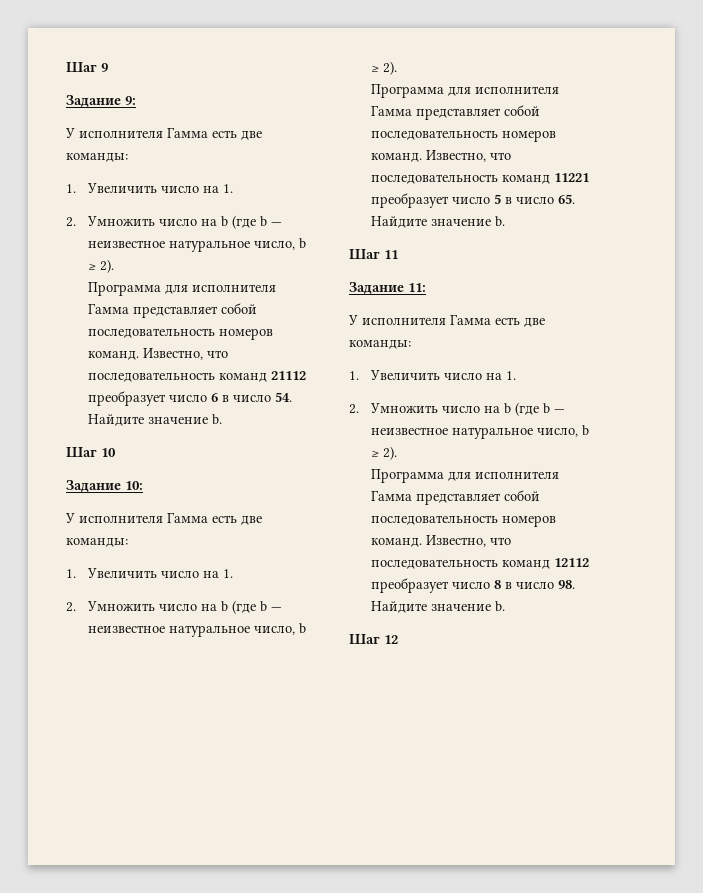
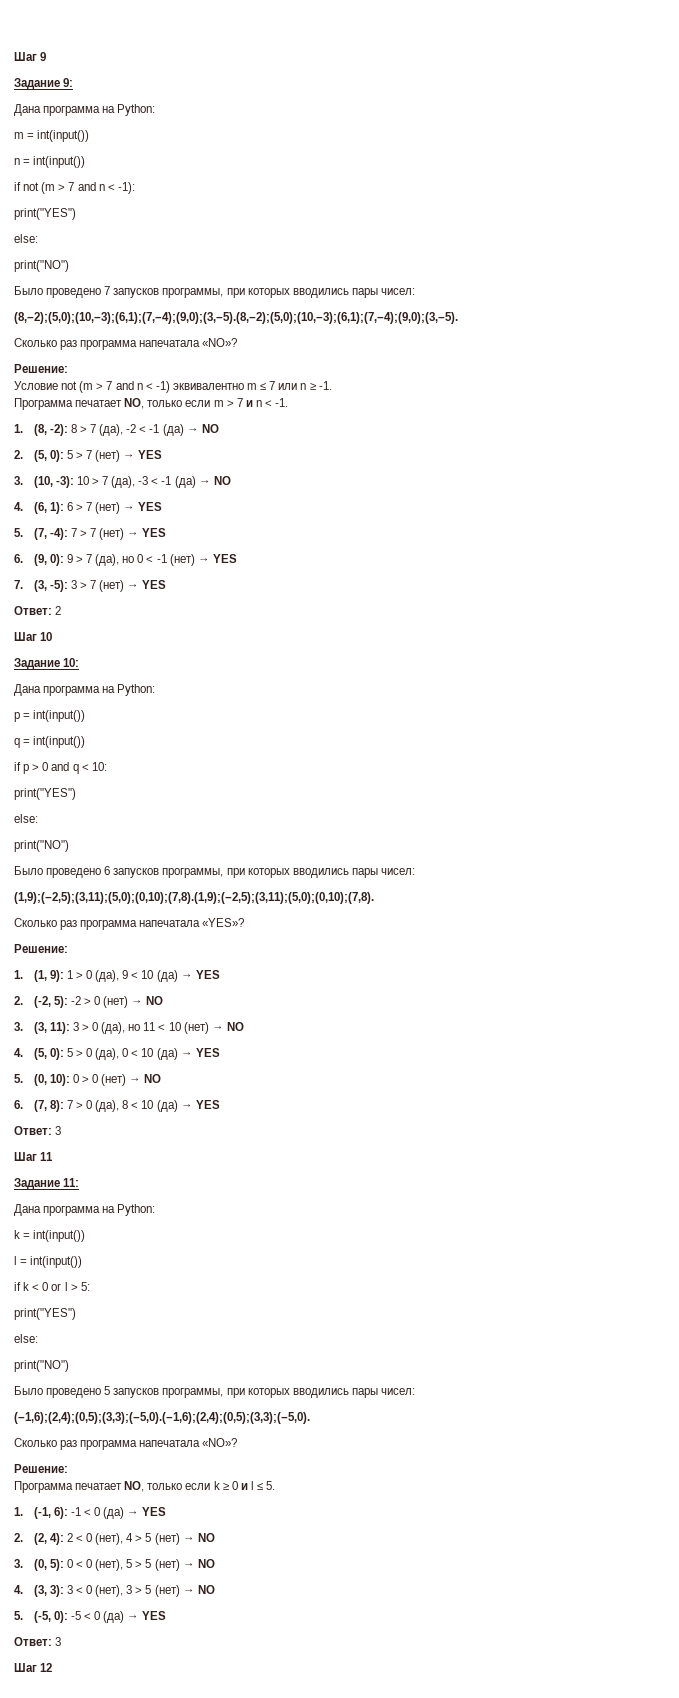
[65,128,262,140] [66,153,128,162] [66,183,233,193] [66,215,282,229] [87,238,306,252] [87,259,114,273] [87,282,276,296] [87,303,257,318] [87,328,273,340] [87,348,228,360] [87,371,306,382] [87,391,292,406] [87,414,222,426] [66,447,116,457] [66,480,143,493] [65,513,262,525] [66,538,128,547] [66,568,233,578] [66,600,282,614] [87,623,306,637] [370,61,397,75] [370,84,559,98] [370,105,540,120] [370,130,556,142] [370,150,511,162] [370,173,589,184] [370,193,575,208] [370,216,505,228] [349,249,398,259] [349,282,426,295] [348,315,545,327] [349,340,411,349] [349,370,516,380] [349,402,565,416] [370,425,589,439] [370,446,397,460] [370,469,559,483] [370,490,540,505] [370,515,556,527] [370,535,511,547] [370,558,589,569] [370,578,575,593] [370,601,505,613] У исполнителя Гамма есть две команды: // 1. Увеличить число на 1. // 2. Умножить число на b (где b — неизвестное натуральное число, b ≥ 2). // Программа для исполнителя Гамма представляет собой последовательность номеров команд. Известно, что последовательность команд 21112 преобразует число 6 в число 54. Найдите значение b. // Шаг 10 // Задание 10: // У исполнителя Гамма есть две команды: // 1. Увеличить число на 1. // 2. Умножить число на b (где b — неизвестное натуральное число, b ≥ 2). // Программа для исполнителя Гамма представляет собой последовательность номеров команд. Известно, что последовательность команд 11221 преобразует число 5 в число 65. Найдите значение b. // Шаг 11 // Задание 11: // У исполнителя Гамма есть две команды: // 1. Увеличить число на 1. // 2. Умножить число на b (где b — неизвестное натуральное число, b ≥ 2). // Программа для исполнителя Гамма представляет собой последовательность номеров команд. Известно, что последовательность команд 12112 преобразует число 8 в число 98. Найдите значение b. -> [14,104,156,116] [14,130,90,142] [14,156,86,168] [14,182,135,194] [14,208,76,220] [14,234,38,243] [14,260,69,272] [14,286,415,298] [14,312,458,324] [14,338,238,350] [14,364,68,373] [14,381,332,393] [14,398,289,410] [14,424,219,436] [14,450,163,462] [14,476,231,488] [14,502,163,514] [14,528,167,540] [14,554,237,566] [14,580,167,592] [14,606,62,615] [14,632,53,641] [14,658,80,670] [14,684,156,696] [14,710,86,722] [14,736,86,748] [14,762,107,774] [14,788,76,800] [14,814,38,823] [14,840,69,852] [14,866,415,878] [14,892,374,904] [14,918,245,930] [14,944,68,953] [14,970,220,982] [14,996,164,1008] [14,1022,244,1034] [14,1048,220,1060] [14,1074,162,1086] [14,1100,220,1112] [14,1126,62,1135] [14,1152,54,1161] [14,1178,80,1190] [14,1204,156,1216] [14,1230,86,1242] [14,1256,83,1268] [14,1282,90,1291] [14,1308,76,1320] [14,1334,38,1343] [14,1360,69,1372] [14,1386,415,1398] [14,1412,310,1424] [14,1438,238,1450] [14,1464,68,1473] [14,1481,276,1493] [14,1507,167,1519] [14,1533,215,1545] [14,1559,215,1571] [14,1585,215,1597] [14,1611,167,1623] [14,1637,62,1646] Дана программа на Python: // m = int(input()) // n = int(input()) // if not (m > 7 and n < -1): // print("YES") // else: // print("NO") // Было проведено 7 запусков программы, при которых вводились пары чисел: // (8,−2);(5,0);(10,−3);(6,1);(7,−4);(9,0);(3,−5).(8,−2);(5,0);(10,−3);(6,1);(7,−4);(9,0);(3,−5). // Сколько раз программа напечатала «NO»? // Решение: // Условие not (m > 7 and n < -1) эквивалентно m ≤ 7 или n ≥ -1. // Программа печатает NO, только если m > 7 и n < -1. // 1. (8, -2): 8 > 7 (да), -2 < -1 (да) → NO // 2. (5, 0): 5 > 7 (нет) → YES // 3. (10, -3): 10 > 7 (да), -3 < -1 (да) → NO // 4. (6, 1): 6 > 7 (нет) → YES // 5. (7, -4): 7 > 7 (нет) → YES // 6. (9, 0): 9 > 7 (да), но 0 < -1 (нет) → YES // 7. (3, -5): 3 > 7 (нет) → YES // Ответ: 2 // Шаг 10 // Задание 10: // Дана программа на Python: // p = int(input()) // q = int(input()) // if p > 0 and q < 10: // print("YES") // else: // print("NO") // Было проведено 6 запусков программы, при которых вводились пары чисел: // (1,9);(−2,5);(3,11);(5,0);(0,10);(7,8).(1,9);(−2,5);(3,11);(5,0);(0,10);(7,8). // Сколько раз программа напечатала «YES»? // Решение: // 1. (1, 9): 1 > 0 (да), 9 < 10 (да) → YES // 2. (-2, 5): -2 > 0 (нет) → NO // 3. (3, 11): 3 > 0 (да), но 11 < 10 (нет) → NO // 4. (5, 0): 5 > 0 (да), 0 < 10 (да) → YES // 5. (0, 10): 0 > 0 (нет) → NO // 6. (7, 8): 7 > 0 (да), 8 < 10 (да) → YES // Ответ: 3 // Шаг 11 // Задание 11: // Дана программа на Python: // k = int(input()) // l = int(input()) // if k < 0 or l > 5: // print("YES") // else: // print("NO") // Было проведено 5 запусков программы, при которых вводились пары чисел: // (−1,6);(2,4);(0,5);(3,3);(−5,0).(−1,6);(2,4);(0,5);(3,3);(−5,0). // Сколько раз программа напечатала «NO»? // Решение: // Программа печатает NO, только если k ≥ 0 и l ≤ 5. // 1. (-1, 6): -1 < 0 (да) → YES // 2. (2, 4): 2 < 0 (нет), 4 > 5 (нет) → NO // 3. (0, 5): 0 < 0 (нет), 5 > 5 (нет) → NO // 4. (3, 3): 3 < 0 (нет), 3 > 5 (нет) → NO // 5. (-5, 0): -5 < 0 (да) → YES // Ответ: 3

